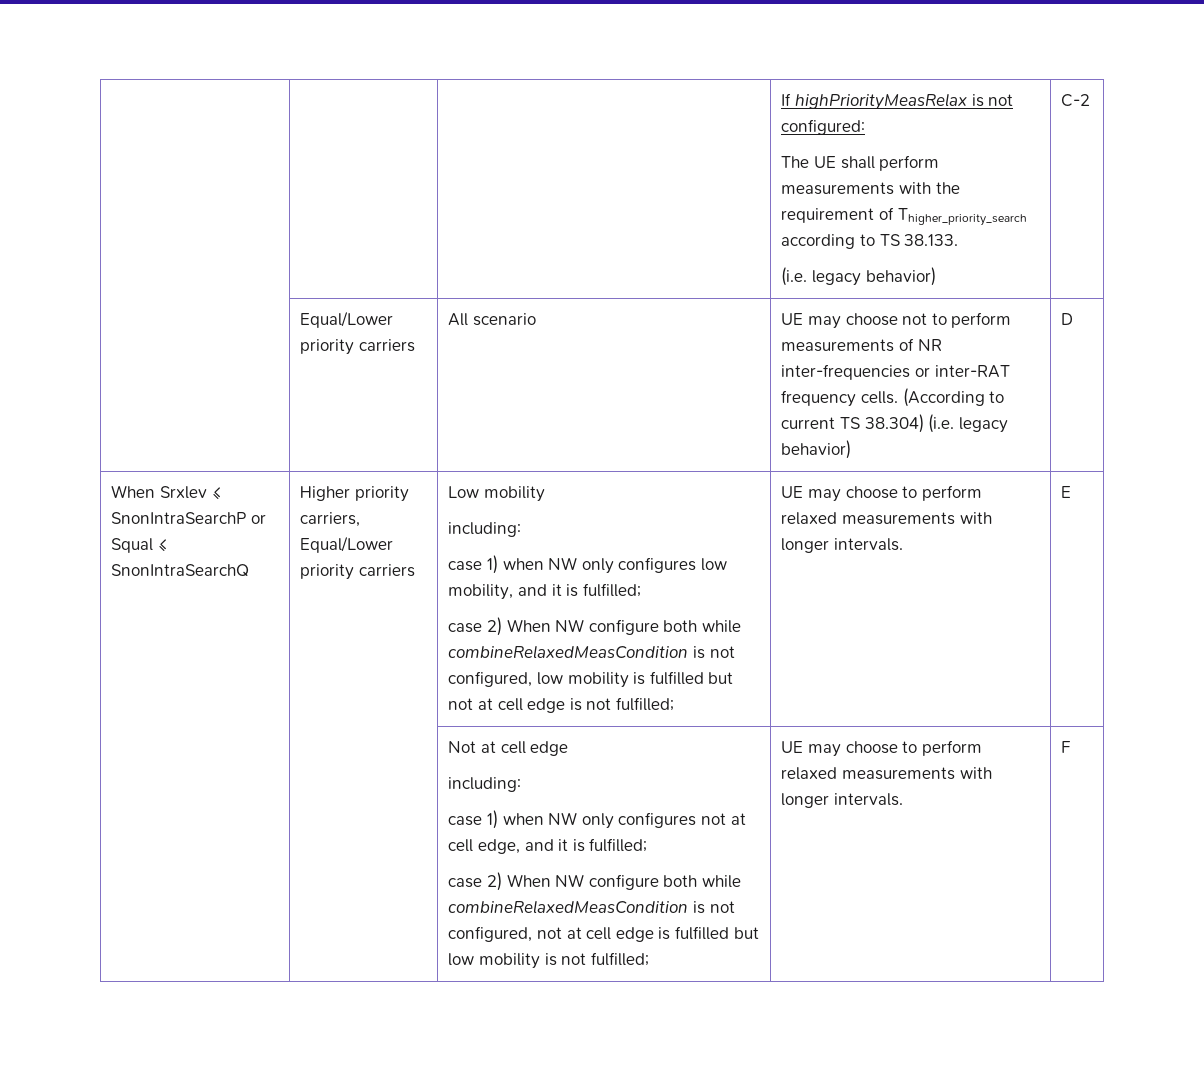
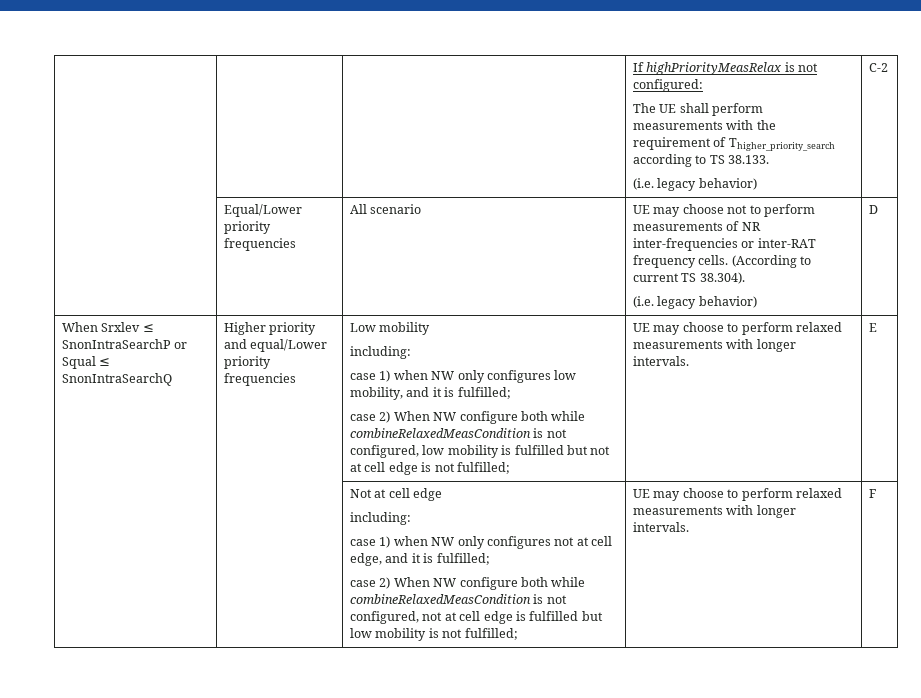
[359,339,416,352] carriers -> [224,238,297,251] frequencies
[864,414,924,433] 38.304) -> [699,272,745,284] 38.304). //
[300,512,361,527] [300,536,394,553] [300,564,416,580] carriers, Equal/Lower priority carriers -> [224,339,328,352] [224,356,272,369] [224,373,297,386] and equal/Lower priority frequencies

